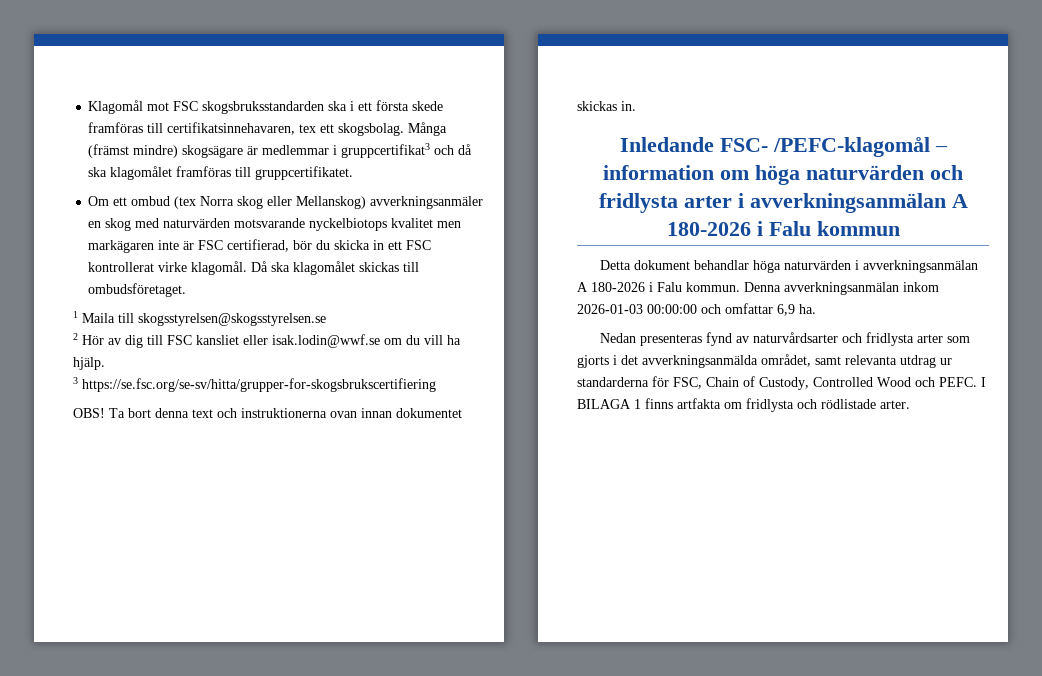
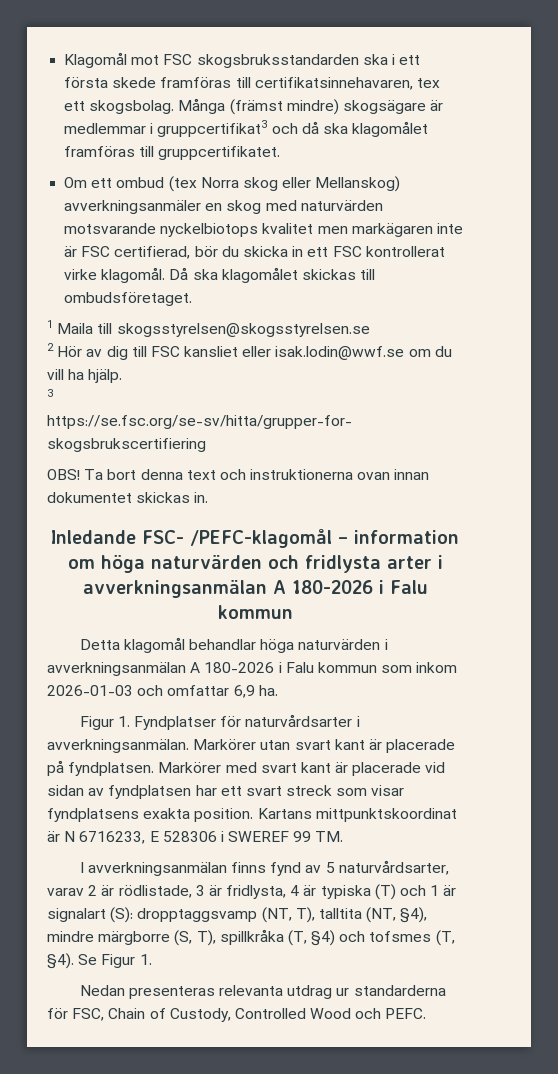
[634,260,691,270] dokument -> [123,637,185,653] klagomål
[686,282,899,295] kommun. Denna avverkningsanmälan -> [317,662,413,673] kommun som
[647,304,697,314] 00:00:00 -> (133, 690) none
[600,332,971,346] [577,354,841,368] Nedan presenteras fynd av naturvårdsarter och fridlysta arter som gjorts i det avverkningsanmälda området, samt -> [79,714,360,730] [47,739,456,753] [47,760,446,776] [47,785,405,799] [47,808,457,822] [47,831,344,844] [79,860,449,876] [47,884,457,900] [47,907,428,923] [47,929,455,946] [47,953,152,969] [79,985,215,999] Figur 1. Fyndplatser för naturvårdsarter i avverkningsanmälan. Markörer utan svart kant är placerade på fyndplatsen. Markörer med svart kant är placerade vid sidan av fyndplatsen har ett svart streck som visar fyndplatsens exakta position. Kartans mittpunktskoordinat är N 6716233, E 528306 i SWEREF 99 TM. // I avverkningsanmälan finns fynd av 5 naturvårdsarter, varav 2 är rödlistade, 3 är fridlysta, 4 är typiska (T) och 1 är signalart (S): dropptaggsvamp (NT, T), talltita (NT, §4), mindre märgborre (S, T), spillkråka (T, §4) och tofsmes (T, §4). Se Figur 1. // Nedan presenteras
[981,377,986,387] [577,398,910,412] I BILAGA 1 finns artfakta om fridlysta och rödlistade arter. -> (427, 1013) none

